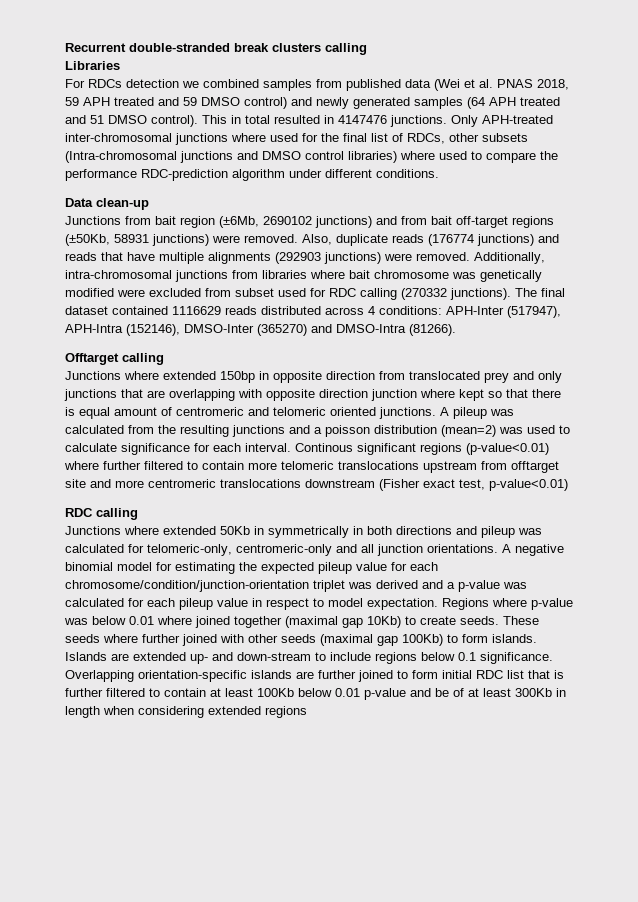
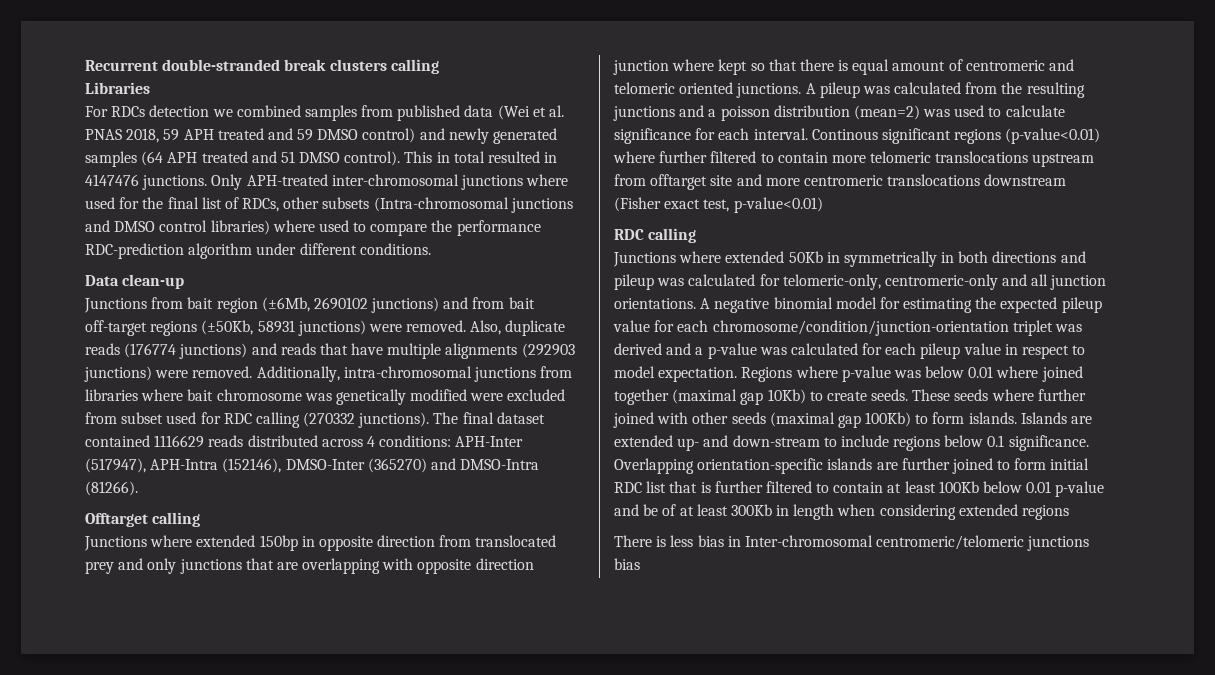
(307, 712) none -> [614,535,1090,551] [614,558,640,570] // There is less bias in Inter-chromosomal centromeric/telomeric junctions bias

